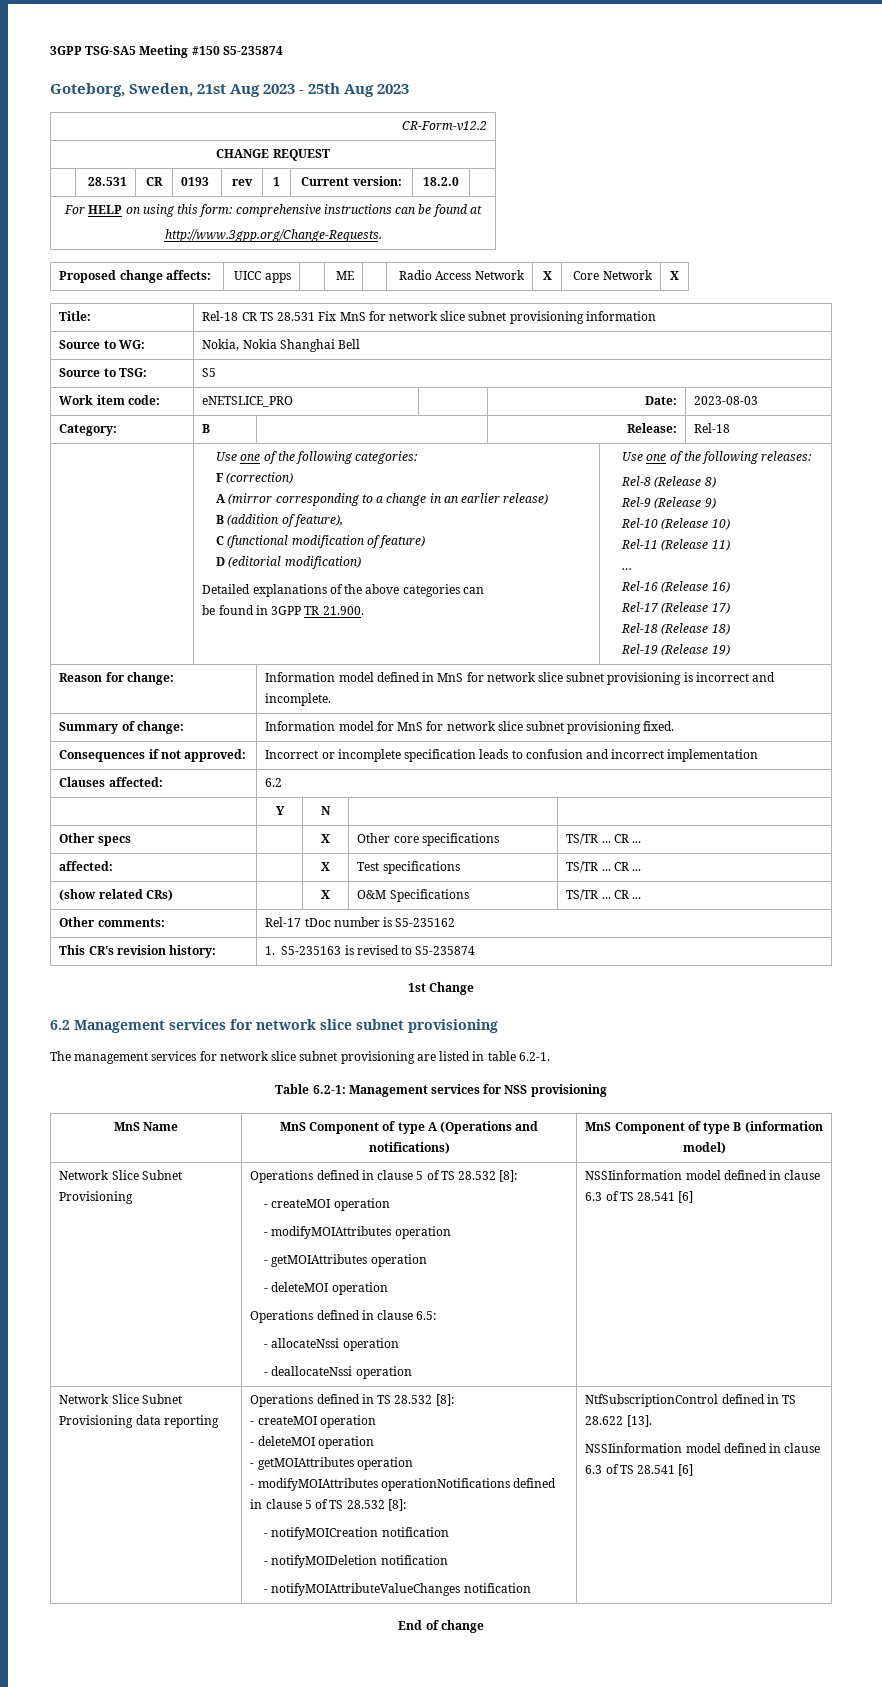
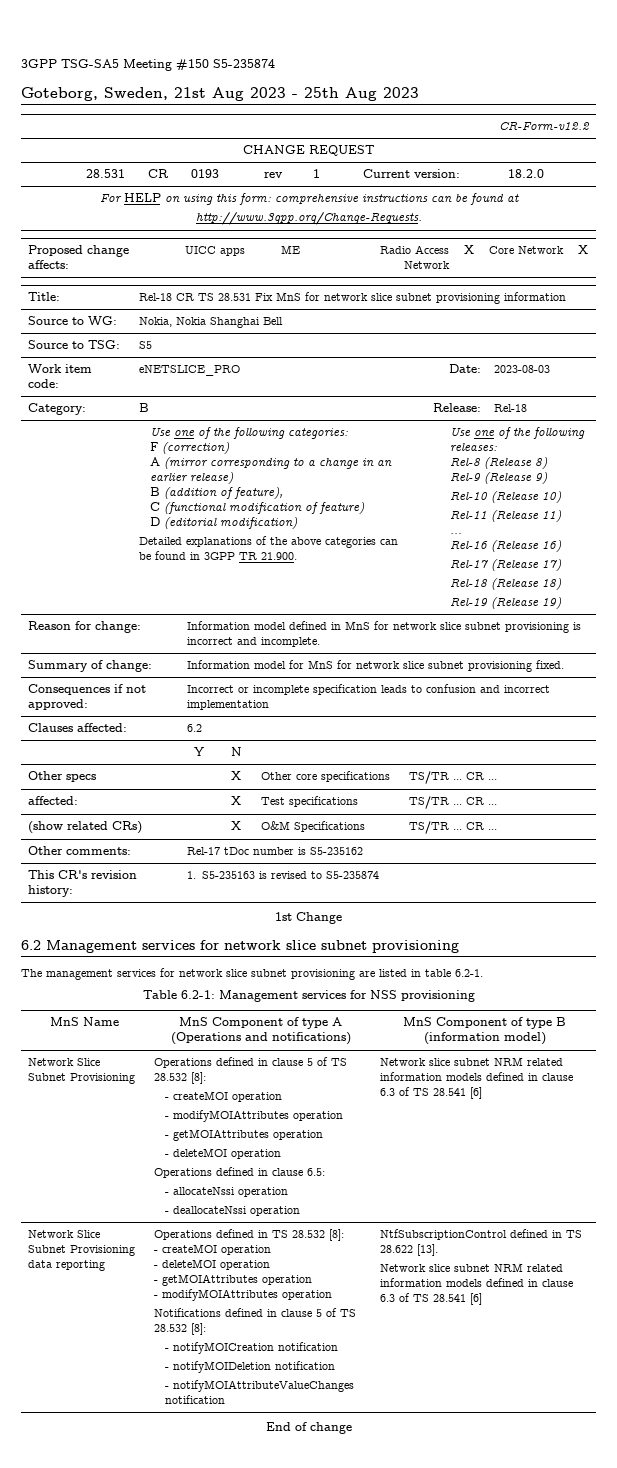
[585,1170,721,1180] NSSIinformation model -> [380,1057,564,1066] [380,1072,483,1081] Network slice subnet NRM related information models
[380,1478,510,1491] operationNotifications -> [282,1290,333,1300] [154,1308,222,1317] operation // Notifications
[585,1443,721,1453] NSSIinformation model -> [380,1263,564,1272] [380,1278,483,1287] Network slice subnet NRM related information models

